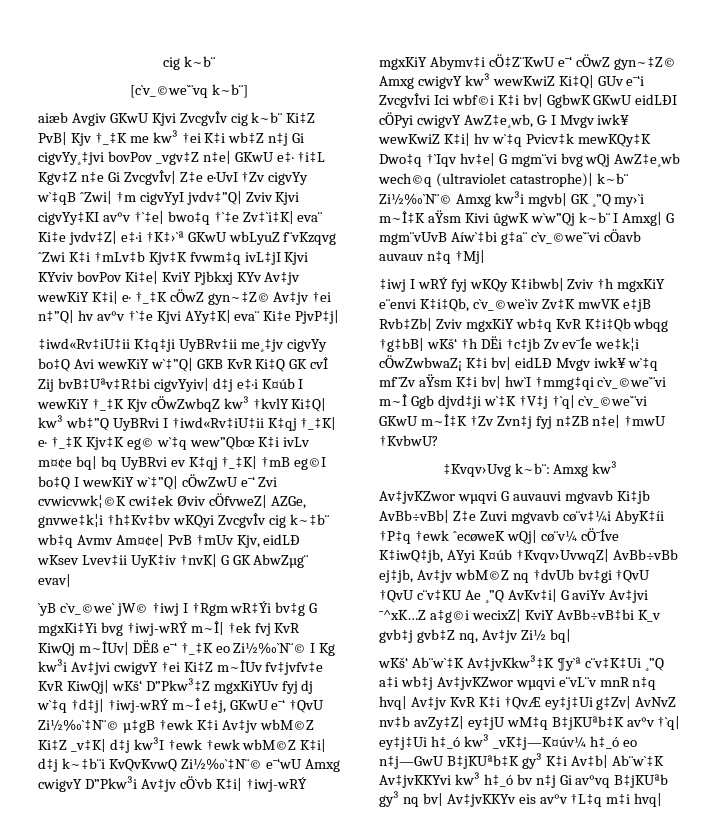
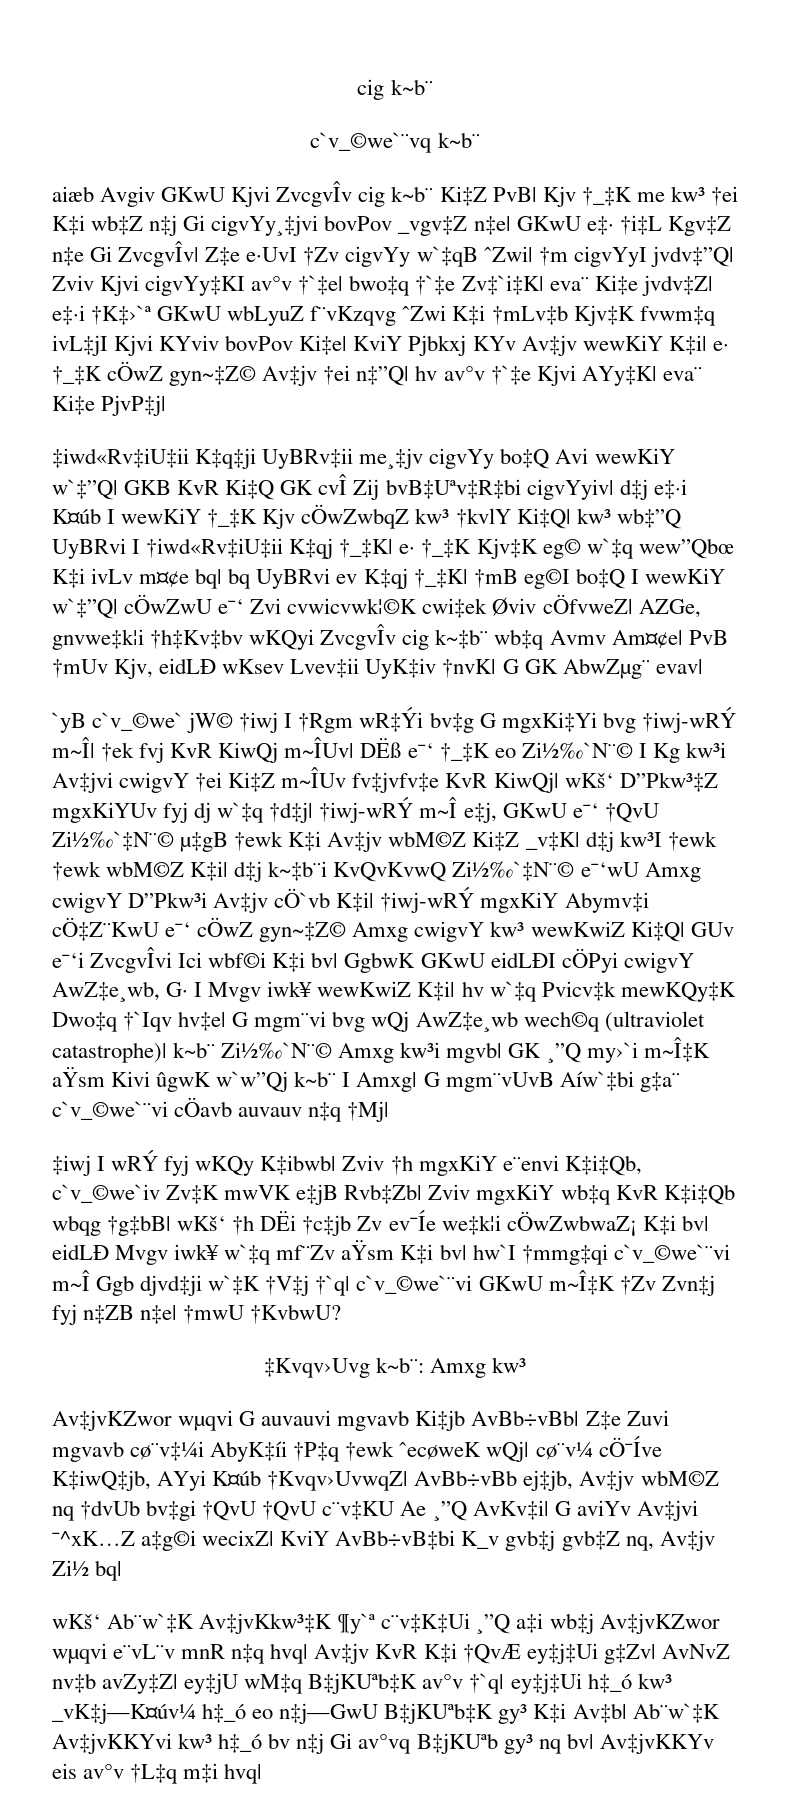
[130,84,248,98] [c`v_©we`¨vq k~b¨] -> [310,132,480,153] c`v_©we`¨vq k~b¨

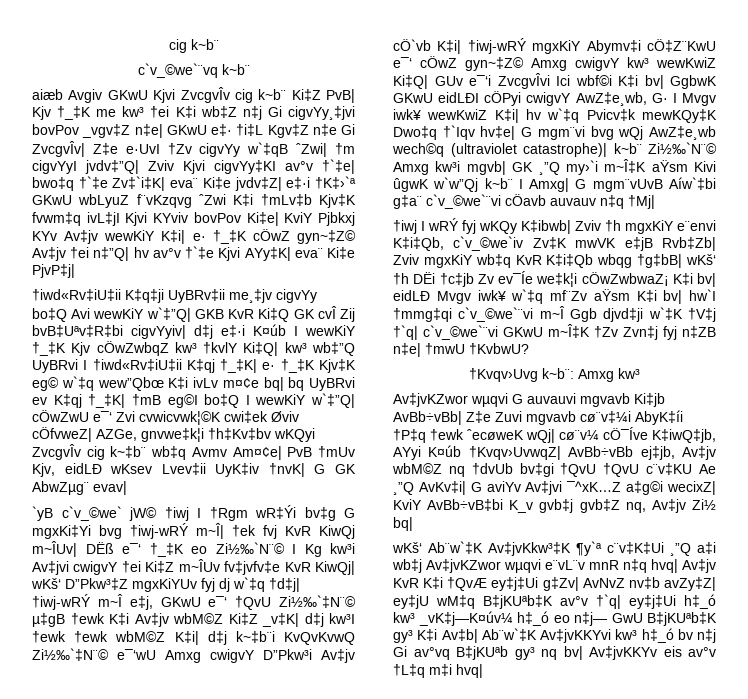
[52,448,189,468] ‡iwd«Rv‡iU‡ii -> [32,289,121,301] †iwd«Rv‡iU‡ii
[52,1155,91,1176] ‡iwj -> [393,220,417,234] †iwj
[263,1358,370,1378] ‡Kvqv›Uvg -> [469,368,538,382] †Kvqv›Uvg
[279,1703,379,1724] n‡j—GwU -> [574,612,643,626] n‡j— GwU

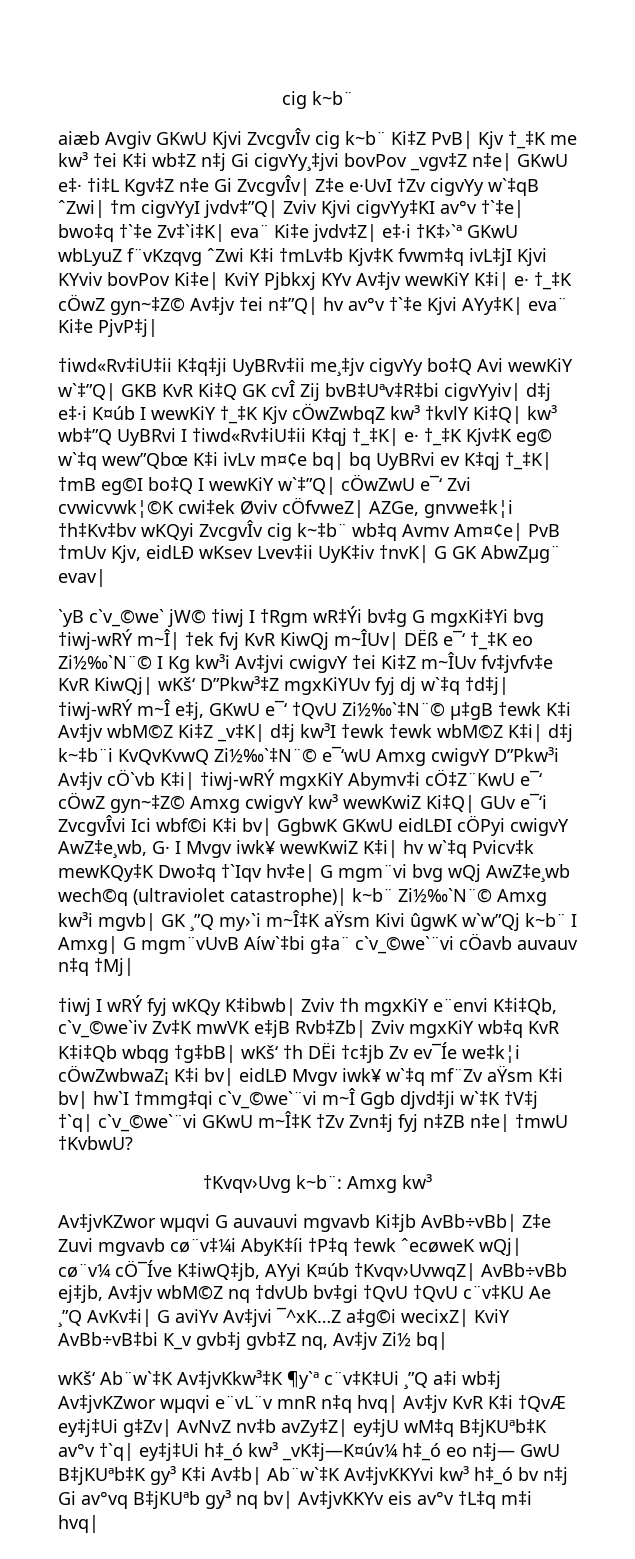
[168,39,219,53] [137,63,250,78] cig k~b¨ // c`v_©we`¨vq k~b¨ -> [282,91,353,109] cig k~b¨

